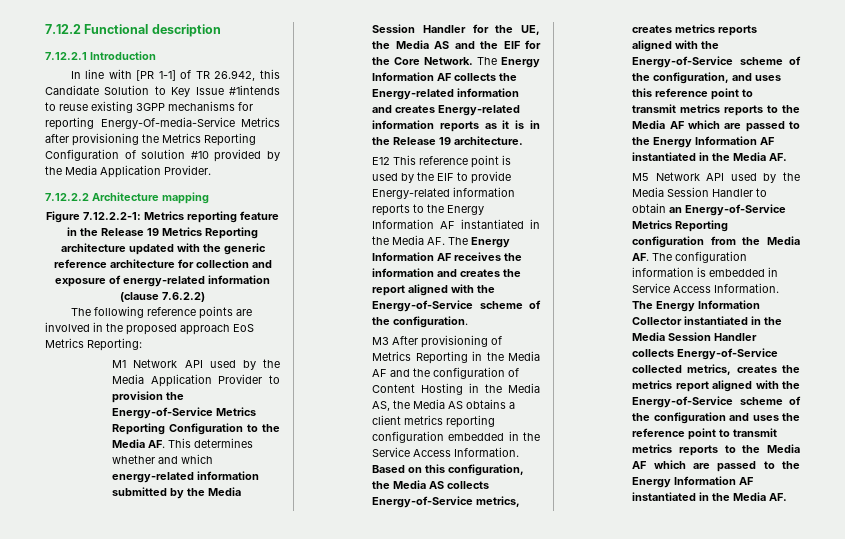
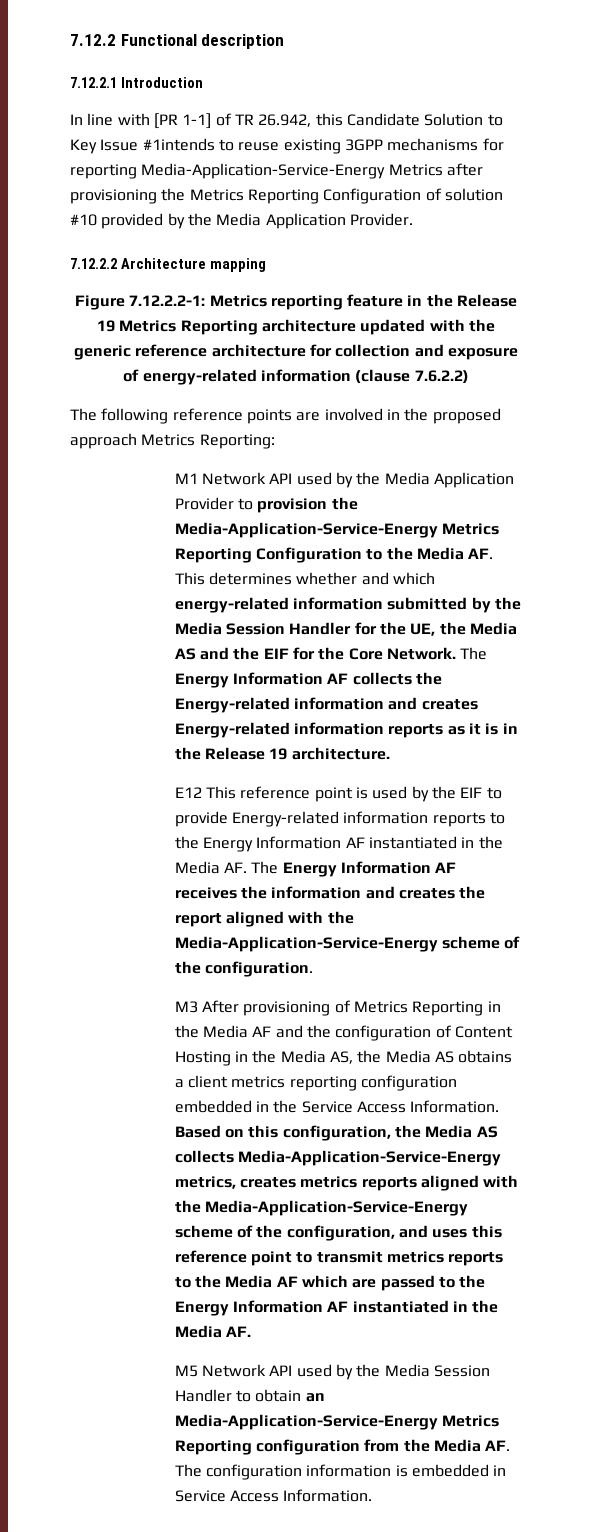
[100,117,235,129] Energy-Of-media-Service -> [141,163,386,179] Media-Application-Service-Energy
[233,324,254,332] EoS -> (137, 441) none
[112,407,214,419] Energy-of-Service -> [174,522,438,538] Media-Application-Service-Energy
[372,300,474,312] Energy-of-Service -> [174,936,438,952] Media-Application-Service-Energy
[372,496,474,508] Energy-of-Service -> [238,1150,502,1166] Media-Application-Service-Energy
[632,56,734,68] Energy-of-Service -> [205,1200,469,1216] Media-Application-Service-Energy
[685,204,787,216] Energy-of-Service -> [174,1414,438,1430] Media-Application-Service-Energy
[632,300,761,312] [632,316,783,325] [632,332,758,341] [632,348,779,360] [632,364,800,375] [632,380,800,392] [632,396,801,408] [632,412,800,424] [632,428,778,440] [632,444,800,456] [632,460,800,472] [632,476,754,488] [632,492,788,501] The Energy Information Collector instantiated in the Media Session Handler collects Energy-of-Service collected metrics, creates the metrics report aligned with the Energy-of-Service scheme of the configuration and uses the reference point to transmit metrics reports to the Media AF which are passed to the Energy Information AF instantiated in the Media AF. -> (373, 1495) none

